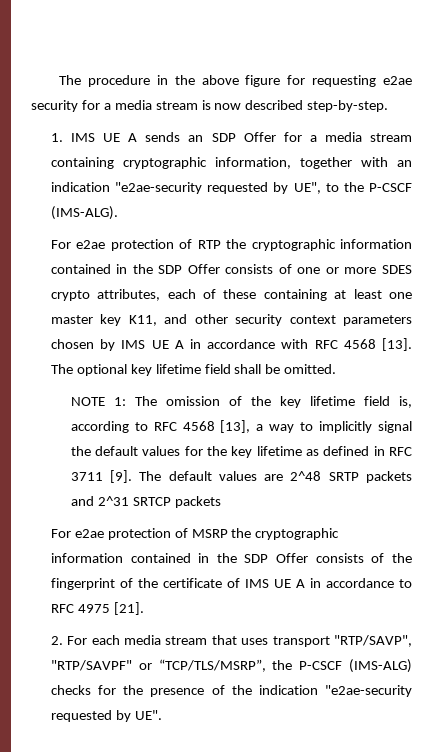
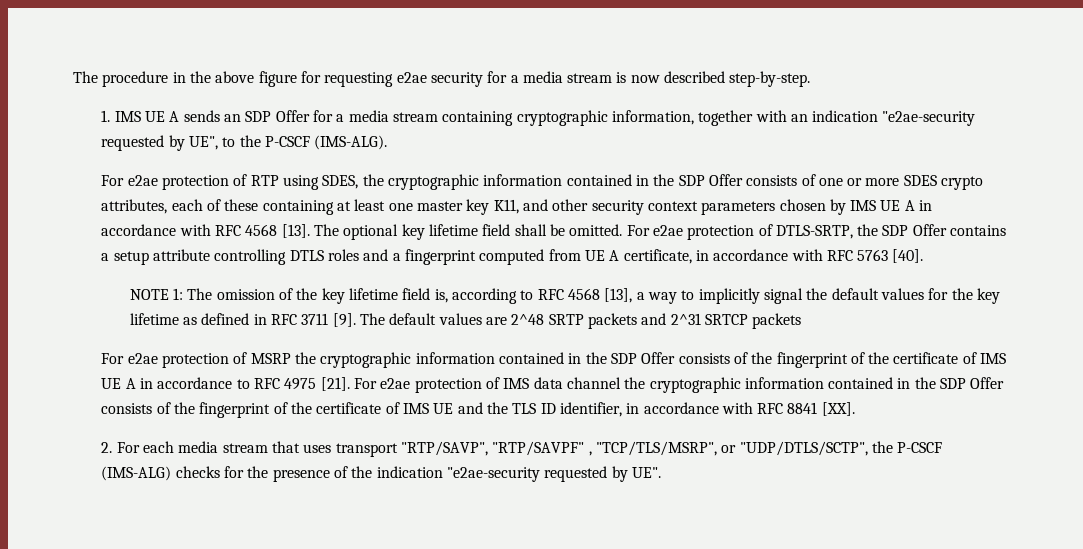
(221, 244) none -> [283,175,359,190] using SDES,
(337, 369) none -> [626,224,1007,240] [101,249,924,265] For e2ae protection of DTLS-SRTP, the SDP Offer contains a setup attribute controlling DTLS roles and a fingerprint computed from UE A certificate, in accordance with RFC 5763 [40].
(144, 608) none -> [353,377,1005,393] [101,402,855,418] For e2ae protection of IMS data channel the cryptographic information contained in the SDP Offer consists of the fingerprint of the certificate of IMS UE and the TLS ID identifier, in accordance with RFC 8841 [XX].
[138,659,266,672] or “TCP/TLS/MSRP”, -> [588,441,868,456] , "TCP/TLS/MSRP", or "UDP/DTLS/SCTP",

